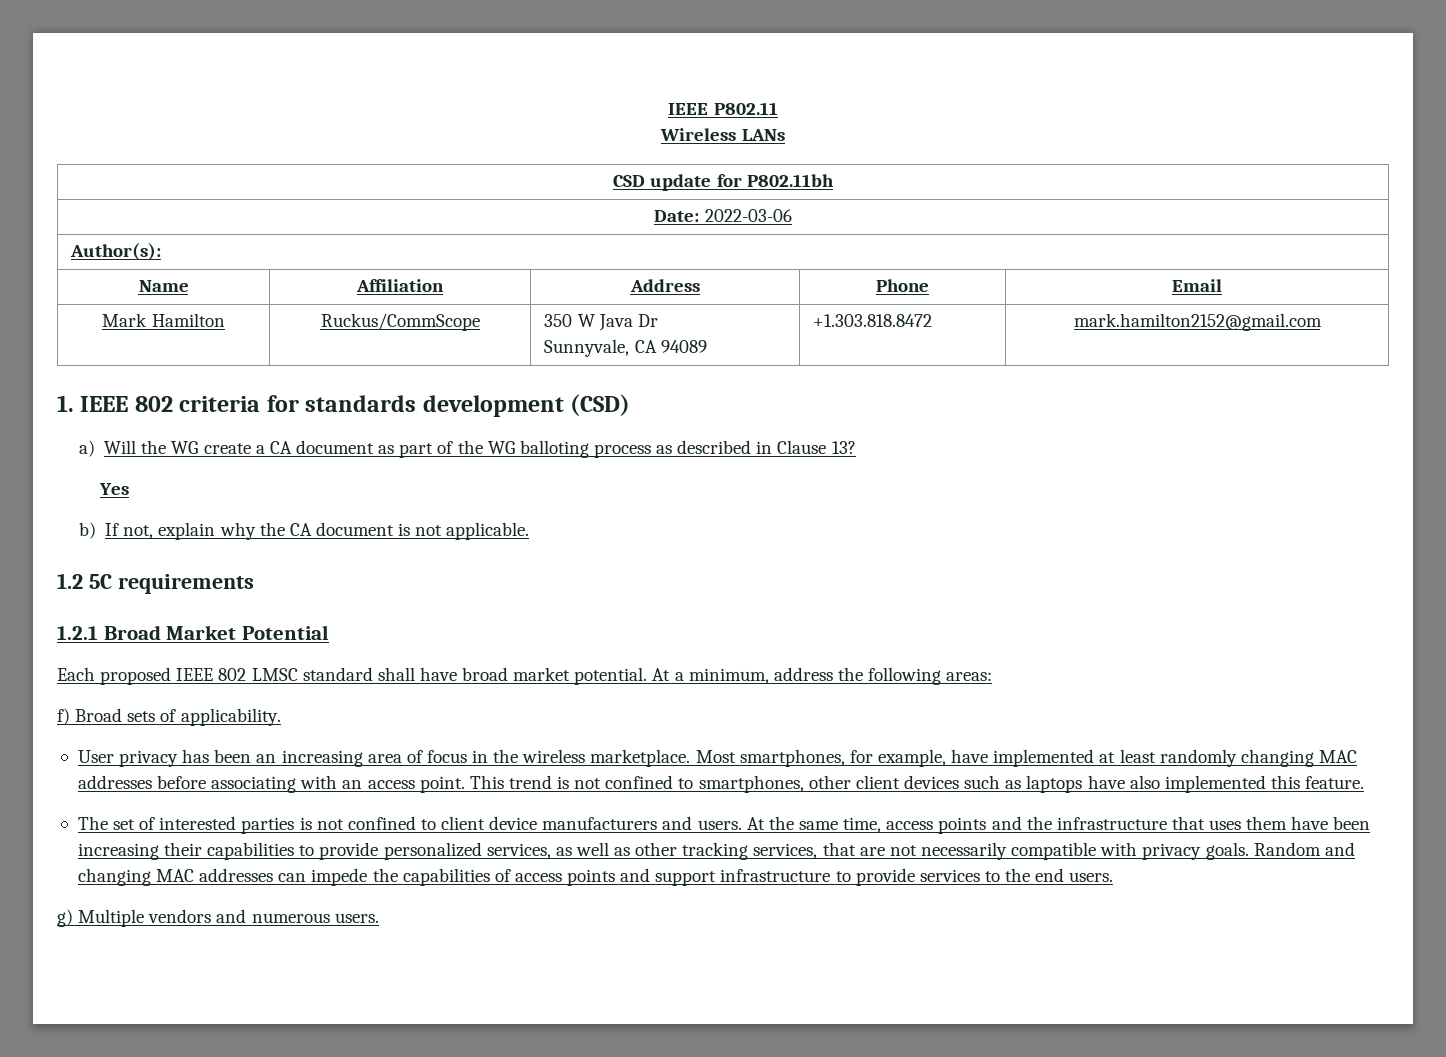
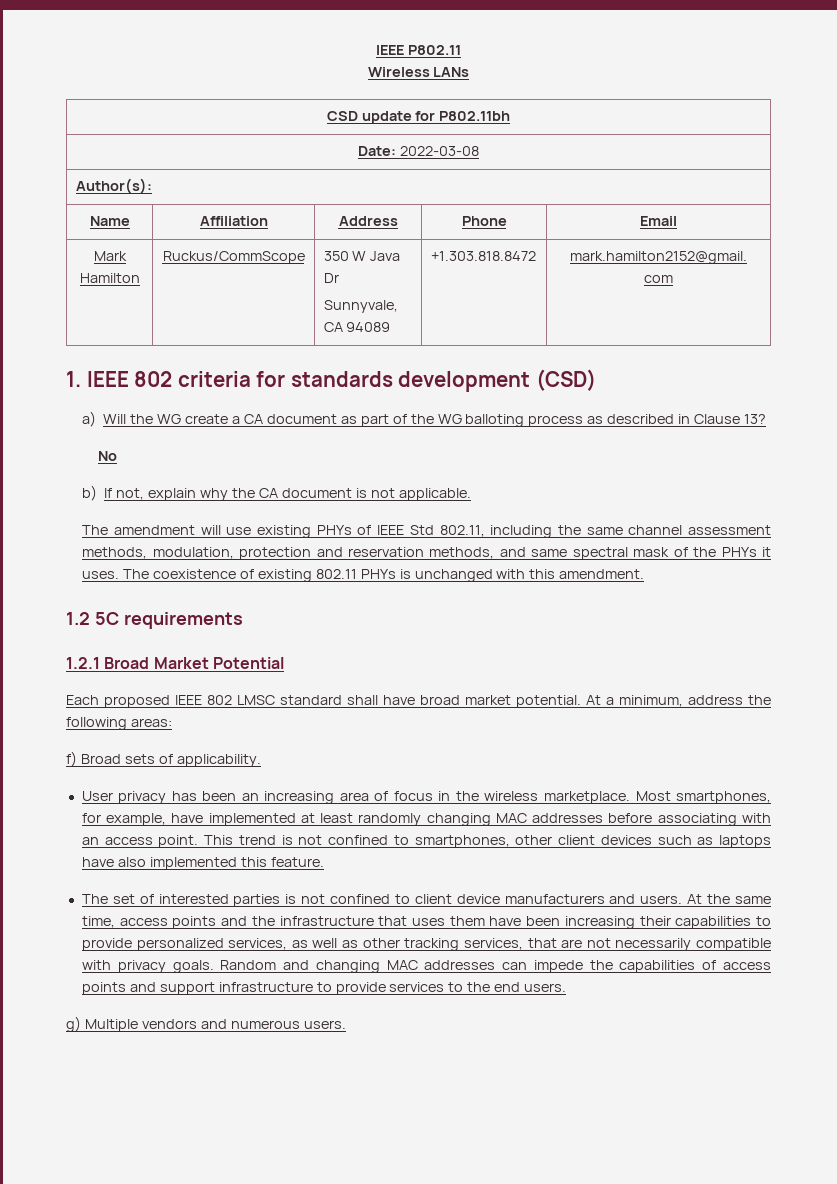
[704,209,792,222] 2022-03-06 -> [399,146,479,156] 2022-03-08
[99,483,130,495] Yes -> [98,451,118,461] No
(530, 531) none -> [82,525,772,538] [82,547,771,560] [82,569,645,582] // The amendment will use existing PHYs of IEEE Std 802.11, including the same channel assessment methods, modulation, protection and reservation methods, and same spectral mask of the PHYs it uses. The coexistence of existing 802.11 PHYs is unchanged with this amendment.

